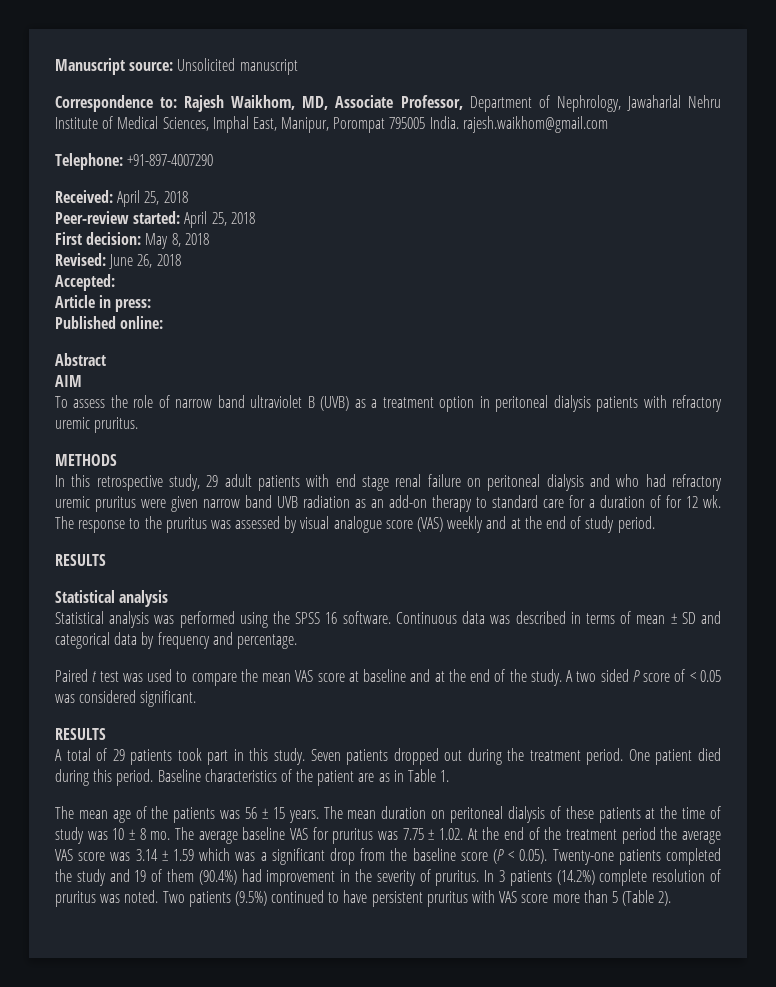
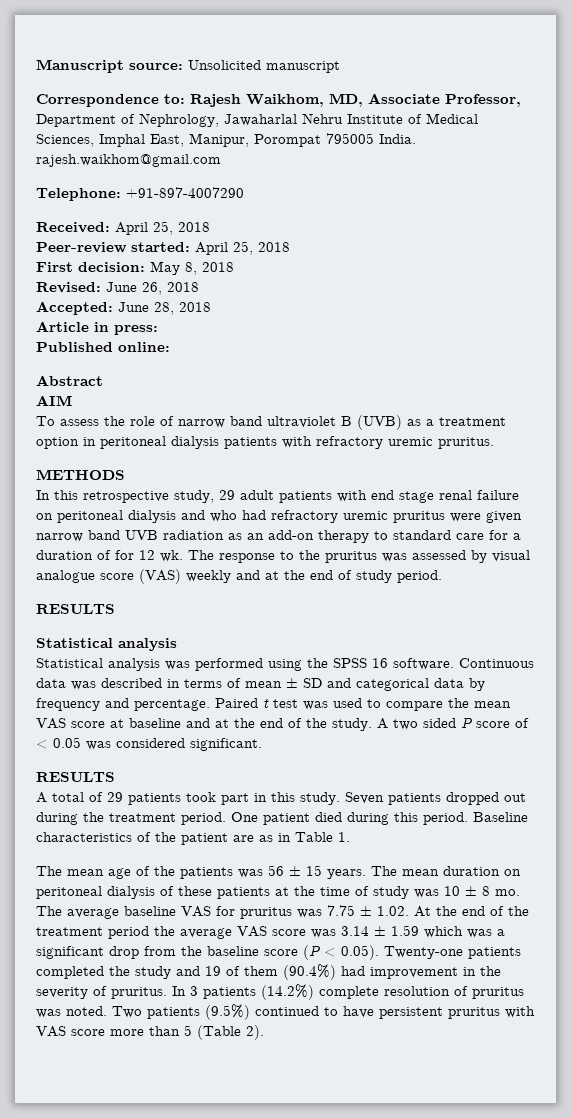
(115, 282) none -> [118,302,211,315] June 28, 2018
(297, 641) // -> (210, 705) none

